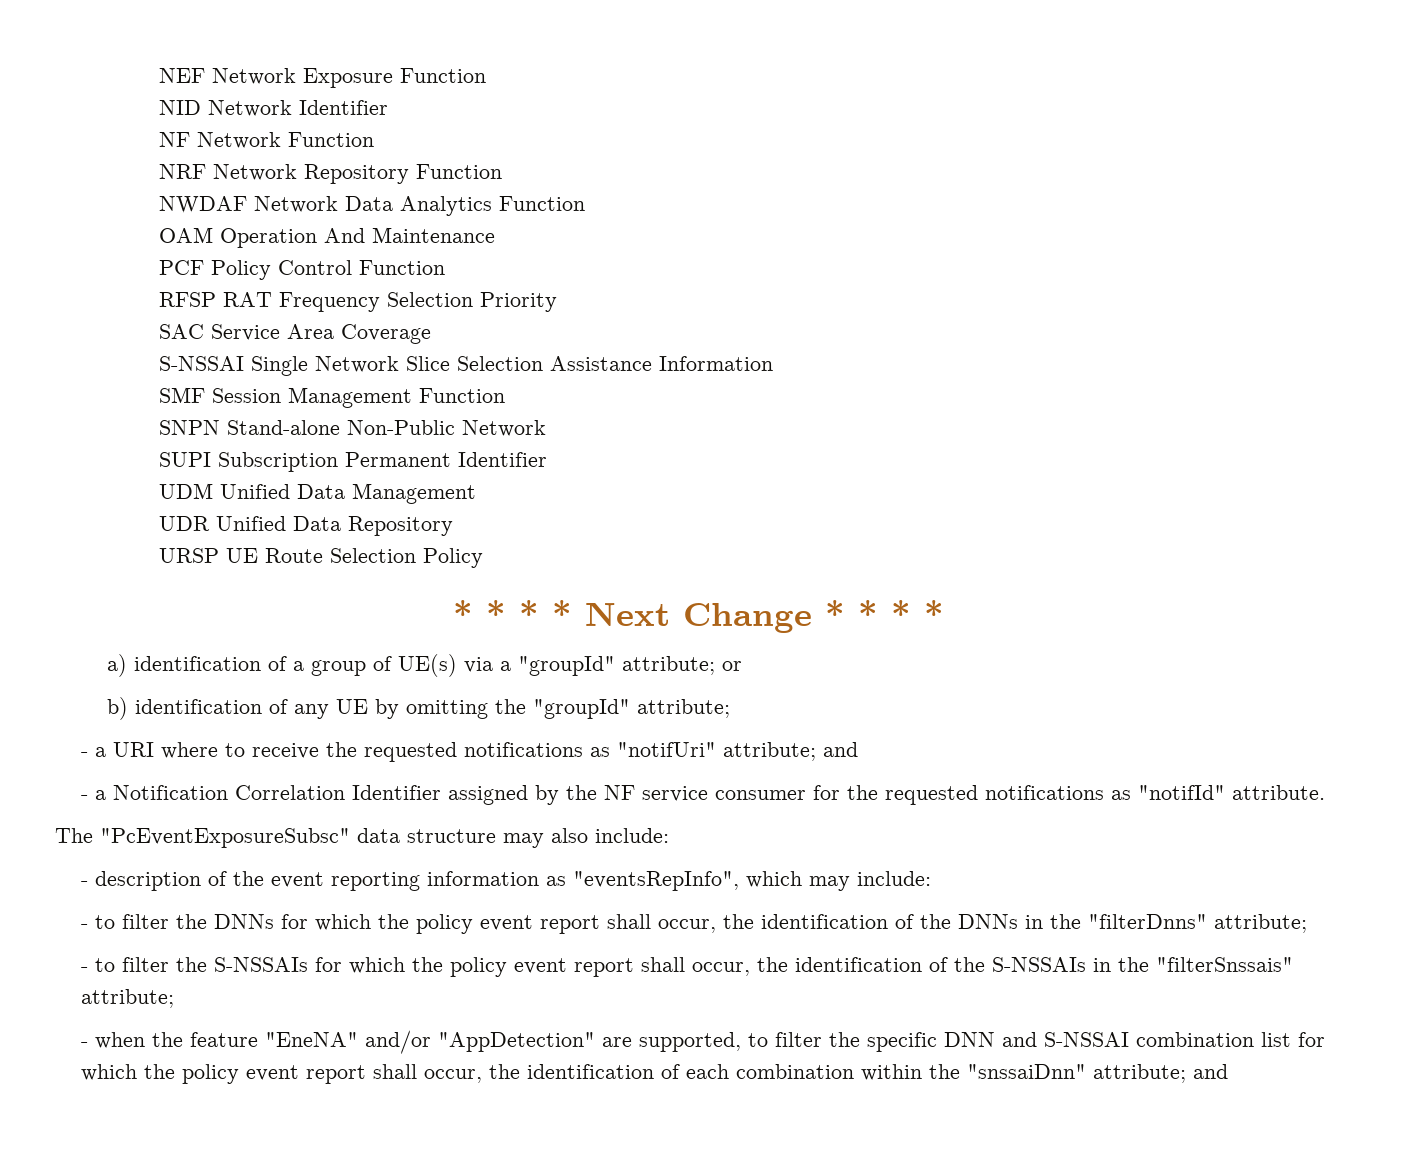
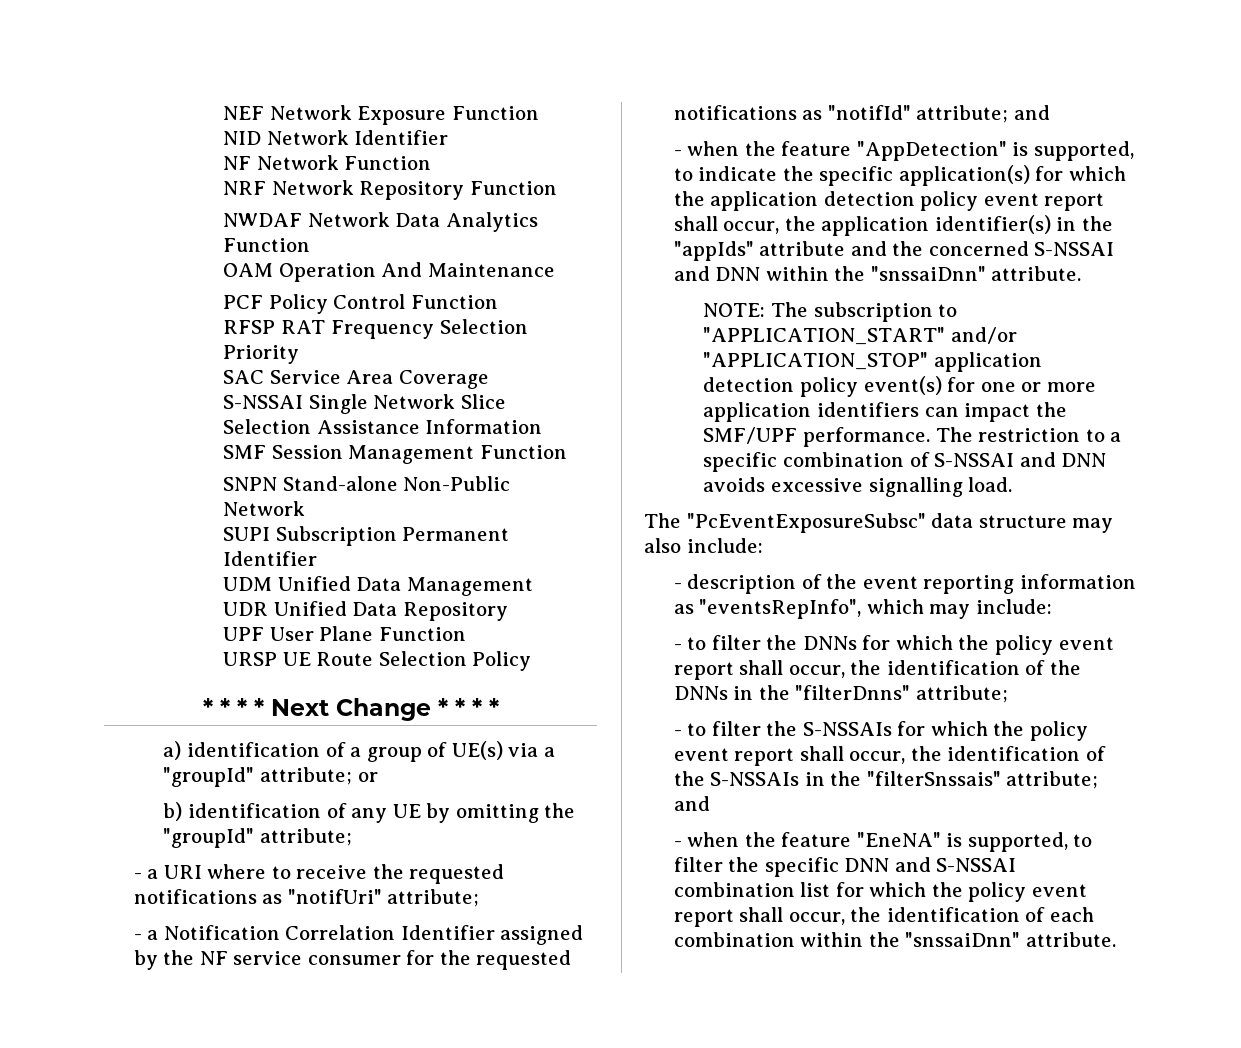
(453, 526) none -> [222,626,466,641] // UPF User Plane Function
[822,742,858,757] and -> (480, 898) none
[1231,785,1325,800] attribute. -> [916,105,1050,123] [673,141,1134,161] [673,165,1126,186] [673,191,1105,211] [673,215,1113,236] [673,241,1115,261] [673,266,1082,281] [703,302,958,322] [703,327,1017,345] [703,352,1042,372] [703,376,1096,397] [703,402,1067,422] [703,427,1122,447] [703,452,1107,472] [703,477,1013,497] attribute; and // - when the feature "AppDetection" is supported, to indicate the specific application(s) for which the application detection policy event report shall occur, the application identifier(s) in the "appIds" attribute and the concerned S-NSSAI and DNN within the "snssaiDnn" attribute. // NOTE: The subscription to "APPLICATION_START" and/or "APPLICATION_STOP" application detection policy event(s) for one or more application identifiers can impact the SMF/UPF performance. The restriction to a specific combination of S-NSSAI and DNN avoids excessive signalling load.
(174, 998) none -> [673,796,710,811] and
[364,1030,632,1054] and/or "AppDetection" are -> [946,833,963,847] is
[1092,1064,1228,1083] attribute; and -> [1025,932,1116,947] attribute.

